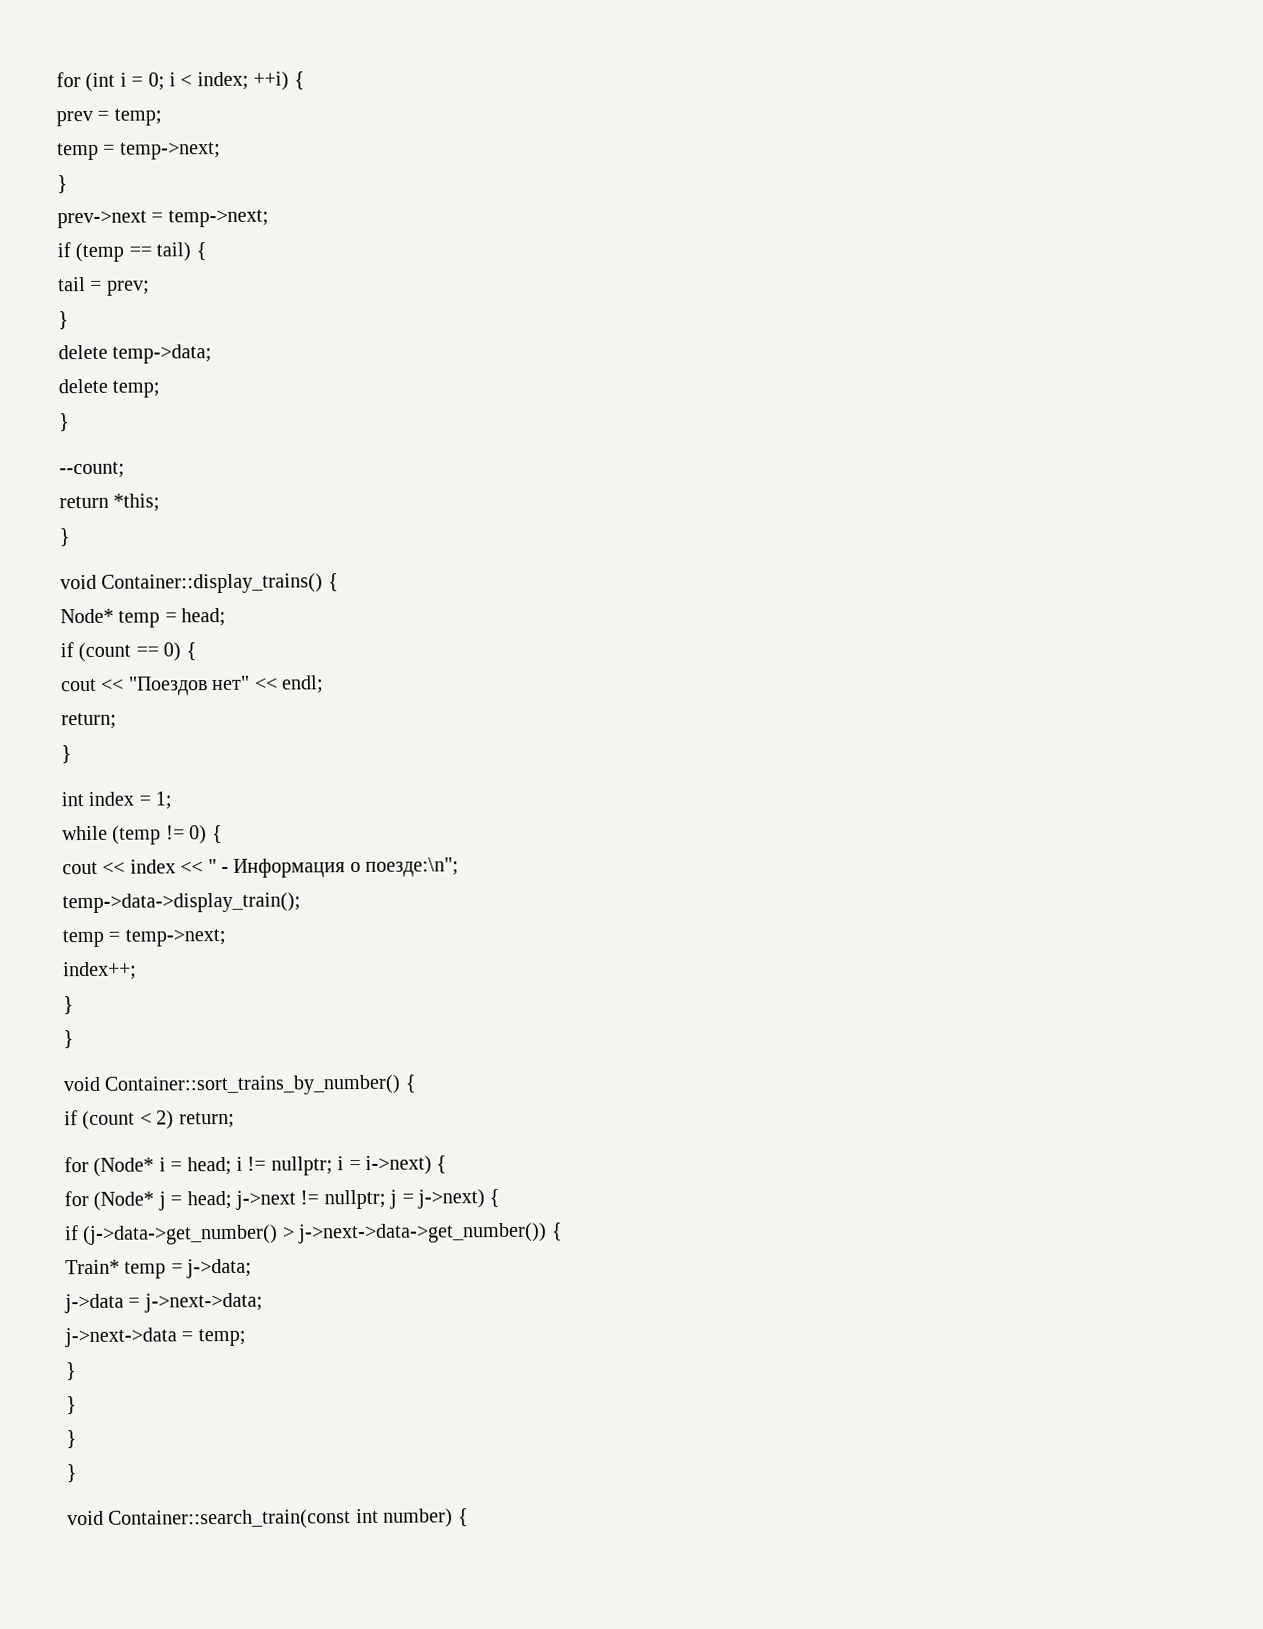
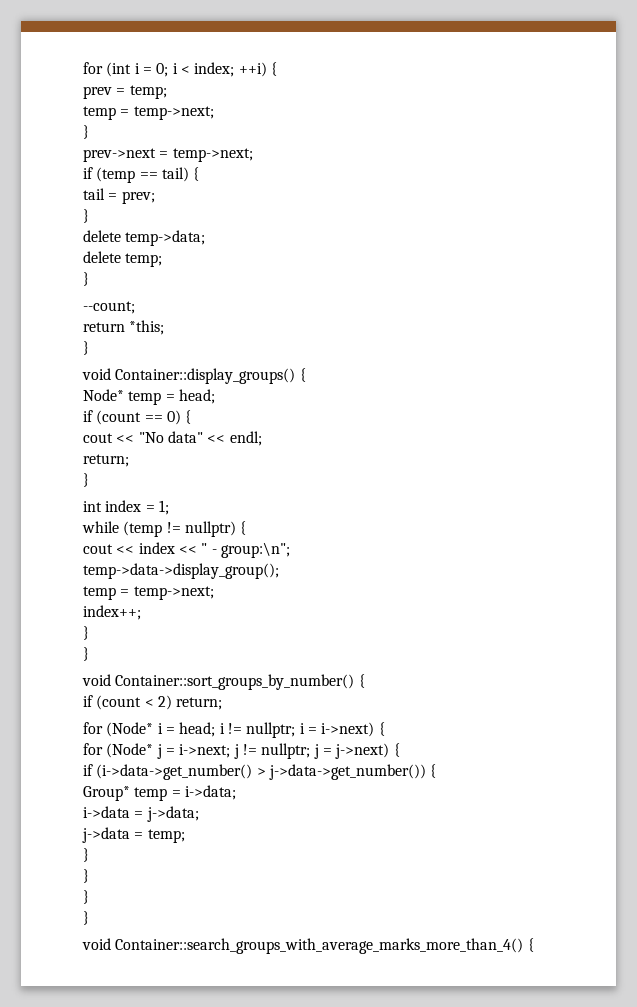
[101,573,324,594] Container::display_trains() -> [115,368,296,384] Container::display_groups()
[127,675,251,696] "Поездов нет" -> [138,431,203,443] "No data"
[189,825,208,845] 0) -> [184,521,236,537] nullptr)
[233,857,460,878] [62,892,301,914] Информация о поезде:\n"; // temp->data->display_train(); -> [220,542,290,558] [83,563,279,579] group:\n"; // temp->data->display_group();
[104,1074,402,1096] Container::sort_trains_by_number() -> [115,674,355,690] Container::sort_groups_by_number()
[186,1190,296,1210] head; j->next -> [179,744,239,759] i->next; j
[83,1222,563,1246] [65,1259,183,1279] (j->data->get_number() > j->next->data->get_number()) { // Train* temp = -> [96,764,437,780] [83,785,236,801] [83,806,144,818] (i->data->get_number() > j->data->get_number()) { // Group* temp = i->data; // i->data =
[143,1292,263,1313] [64,1327,194,1348] j->next->data; // j->next->data = -> (144, 835) none
[108,1508,454,1530] Container::search_train(const int number) -> [115,938,524,954] Container::search_groups_with_average_marks_more_than_4()

